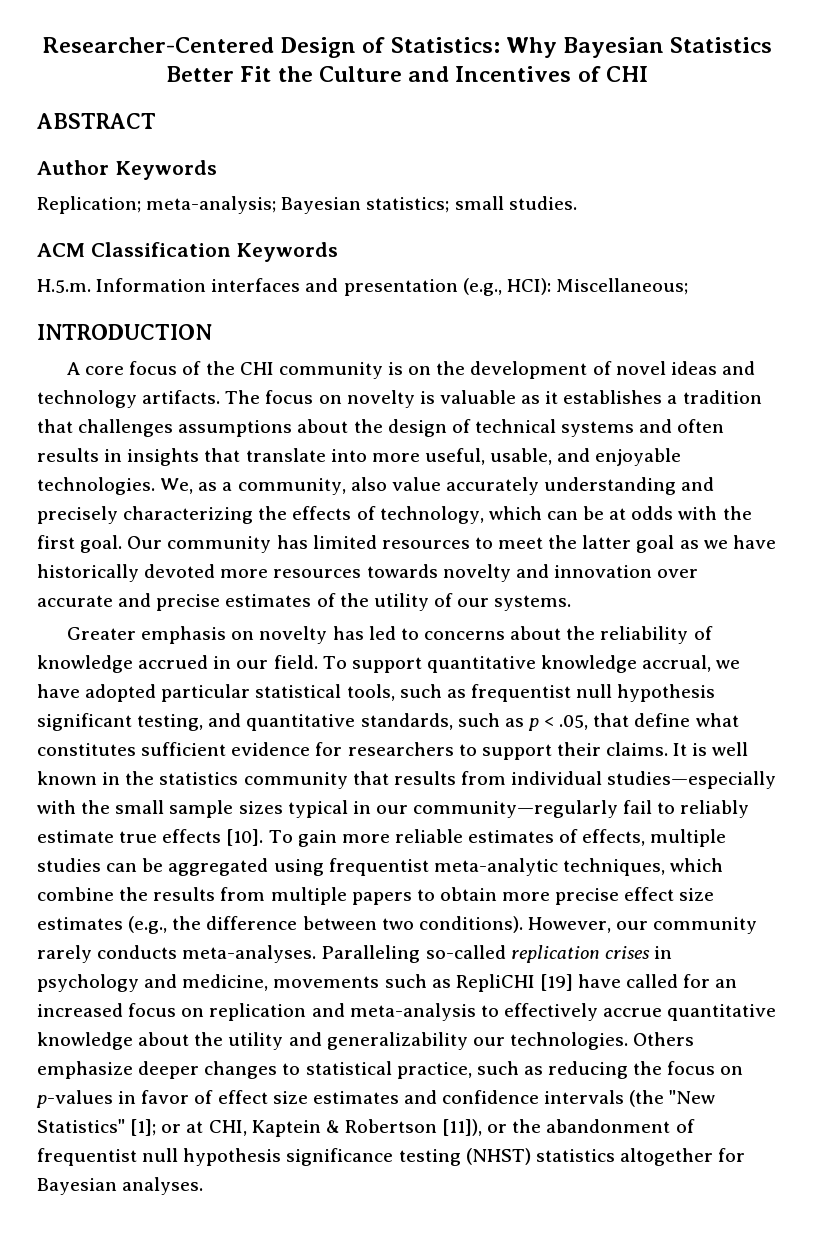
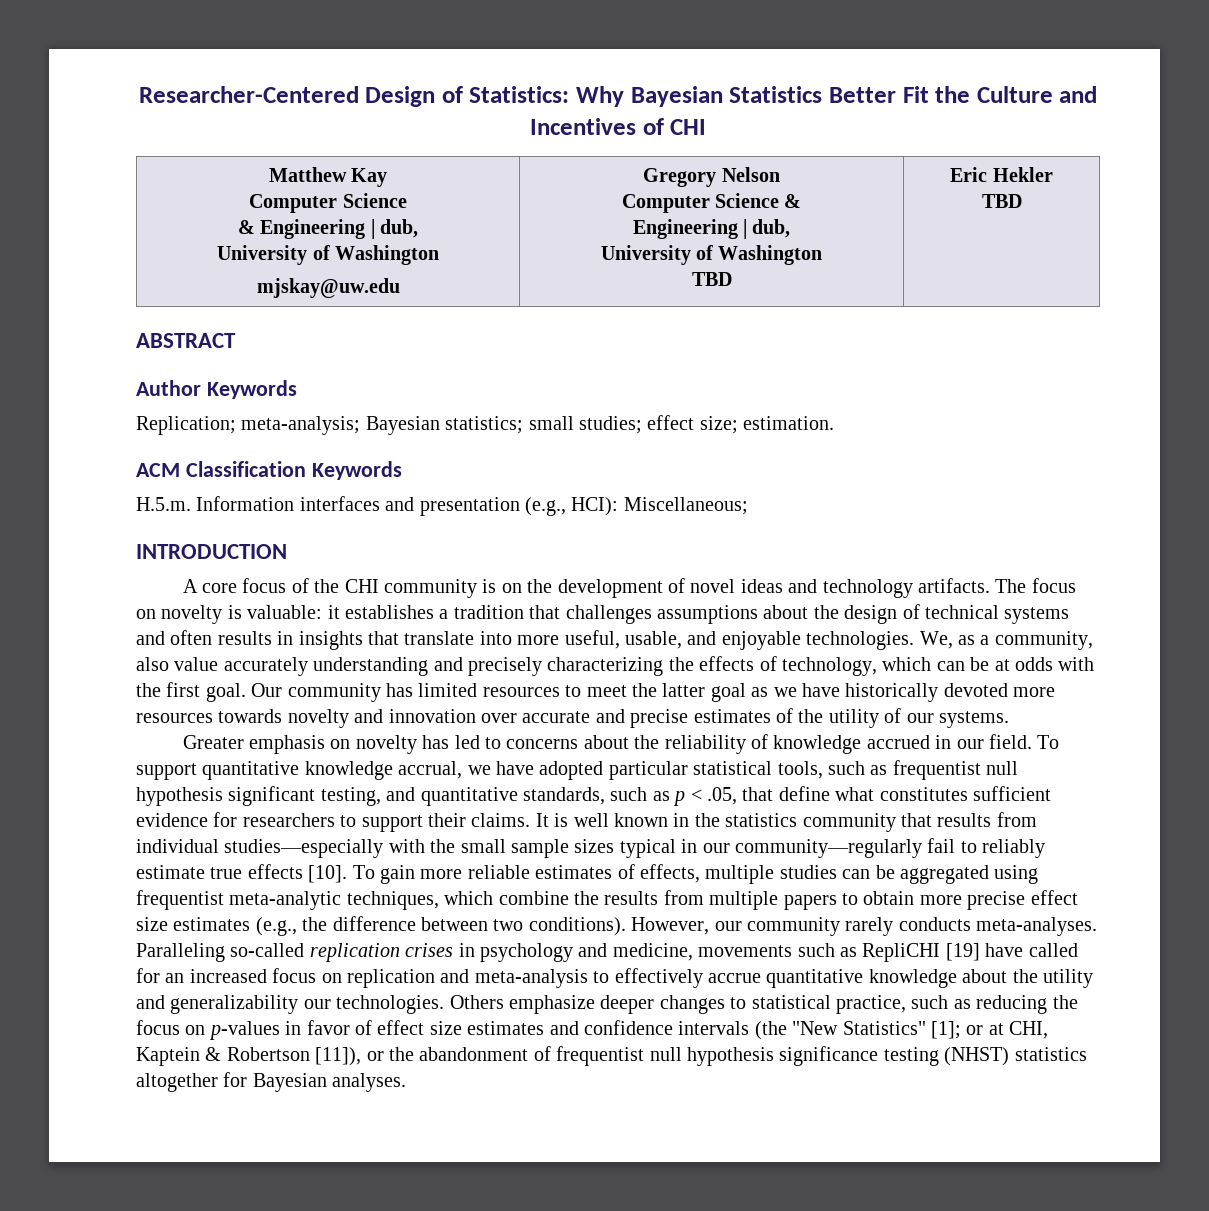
(648, 74) none -> [268,167,388,187] [249,193,407,213] [237,219,419,239] [217,245,439,265] [256,278,400,298] [643,167,780,187] [621,193,802,213] [632,219,791,239] [600,245,823,265] [691,272,732,286] [950,167,1053,182] [981,194,1022,208] // Matthew Kay // Computer Science // & Engineering | dub, // University of Washington // mjskay@uw.edu | Gregory Nelson // Computer Science & // Engineering | dub, // University of Washington // TBD | Eric Hekler // TBD
[508,196,577,210] studies. -> [579,415,835,434] studies; effect size; estimation.
[439,390,541,404] valuable as -> [247,605,323,619] valuable:

